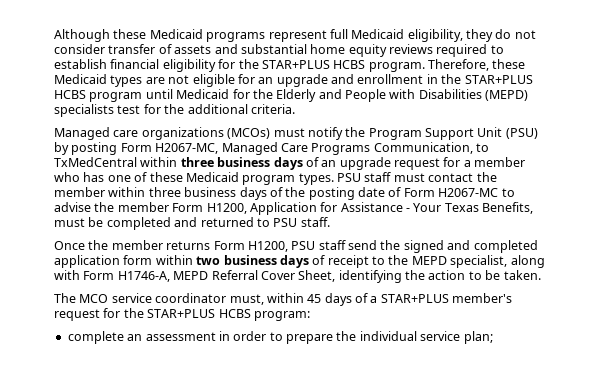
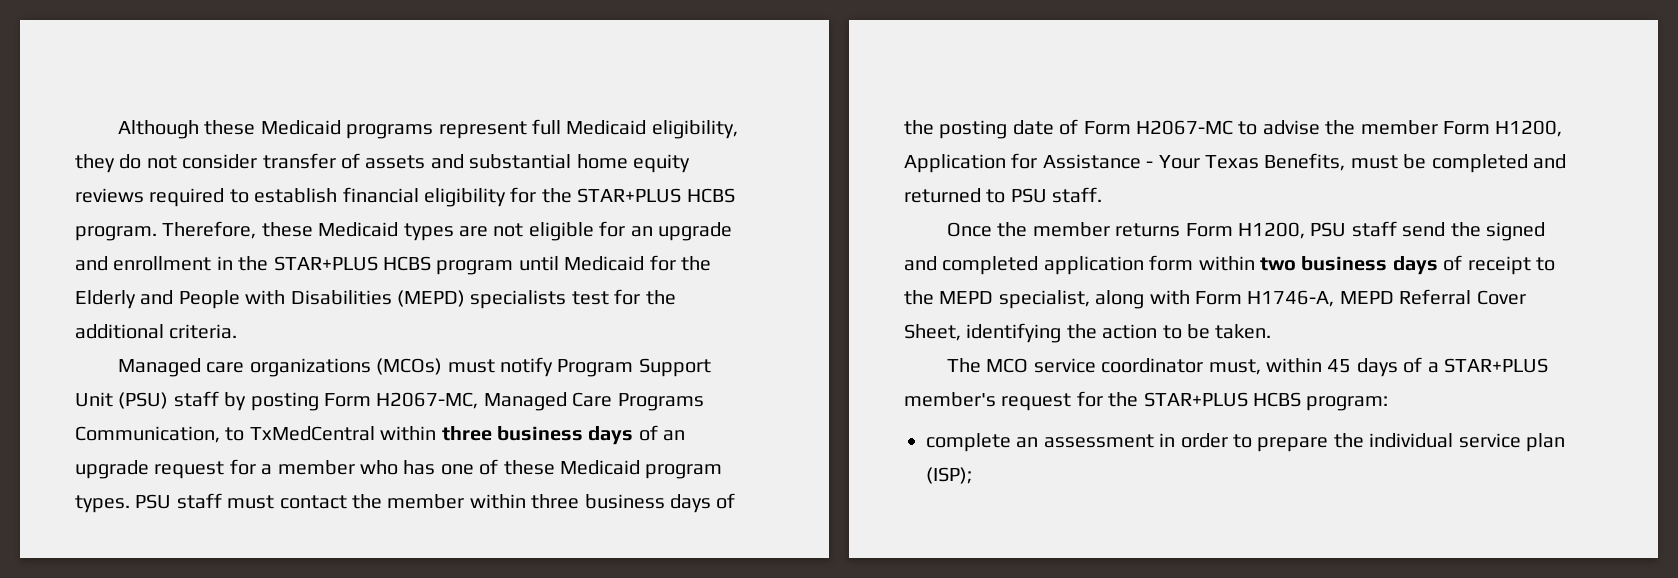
[345,127,366,137] the -> (554, 367) none
(538, 133) none -> [173,391,219,407] staff
[463,331,493,344] plan; -> [1526,433,1565,452] [926,467,972,484] plan (ISP);

